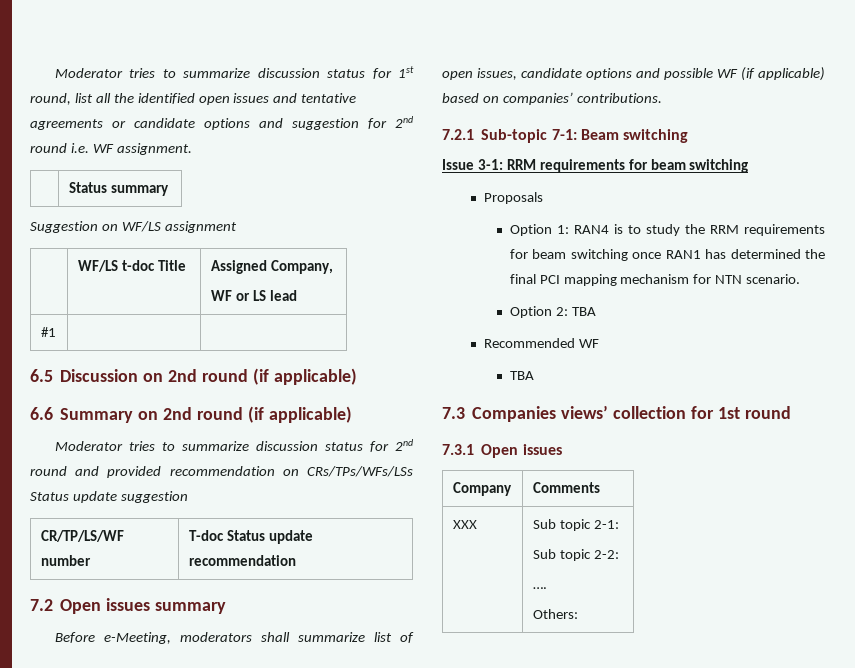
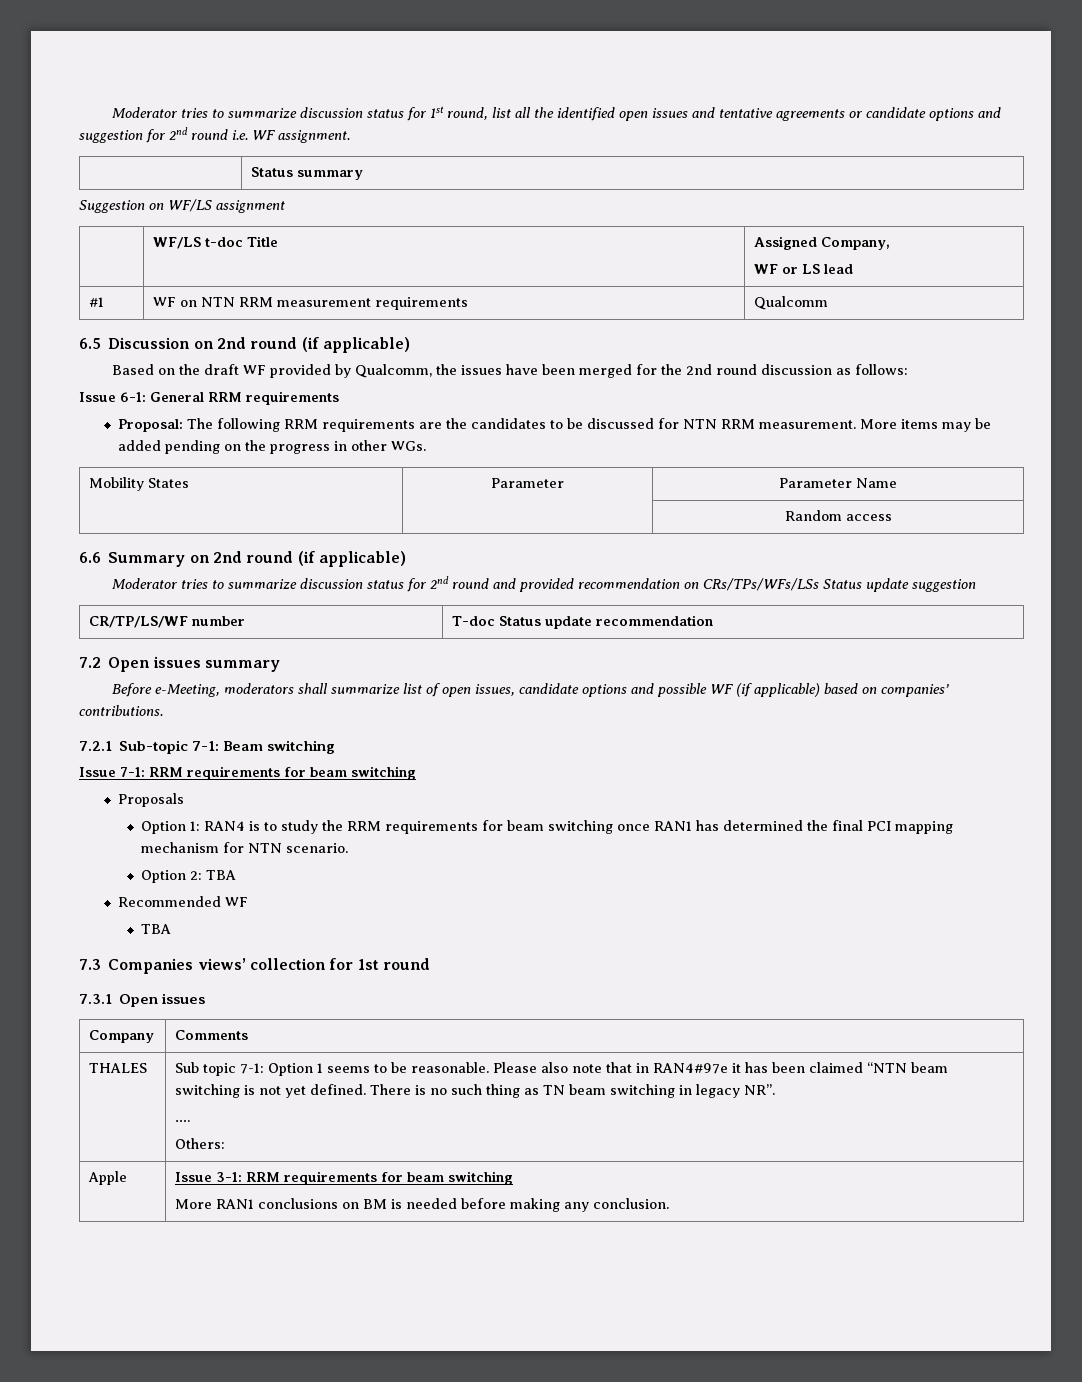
(56, 332) | -> [153,297,469,310] [754,296,829,310] WF on NTN RRM measurement requirements | Qualcomm
(357, 376) none -> [112,364,909,378] [79,391,339,405] [117,418,991,432] [117,440,426,454] [89,477,190,491] [491,478,564,488] [779,478,897,488] [784,510,892,521] // Based on the draft WF provided by Qualcomm, the issues have been merged for the 2nd round discussion as follows: // Issue 6-1: General RRM requirements // Proposal: The following RRM requirements are the candidates to be discussed for NTN RRM measurement. More items may be added pending on the progress in other WGs. // Mobility States | Parameter | Parameter Name // | | Random access
[477,159,503,170] 3-1: -> [120,767,145,777] 7-1:
[452,520,477,529] [532,519,619,531] [532,549,619,561] [532,587,547,589] [532,609,578,619] XXX | Sub topic 2-1: // Sub topic 2-2: // …. // Others: -> [89,1063,148,1073] [175,1062,949,1076] [175,1084,776,1098] [175,1120,191,1122] [175,1138,226,1149] [88,1171,128,1185] [175,1171,514,1185] [175,1198,670,1212] THALES | Sub topic 7-1: Option 1 seems to be reasonable. Please also note that in RAN4#97e it has been claimed “NTN beam switching is not yet defined. There is no such thing as TN beam switching in legacy NR”. // …. // Others: // Apple | Issue 3-1: RRM requirements for beam switching // More RAN1 conclusions on BM is needed before making any conclusion.

